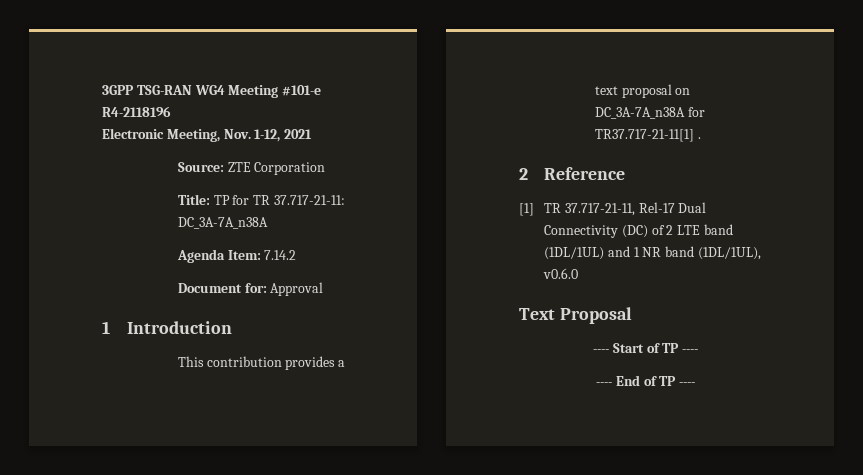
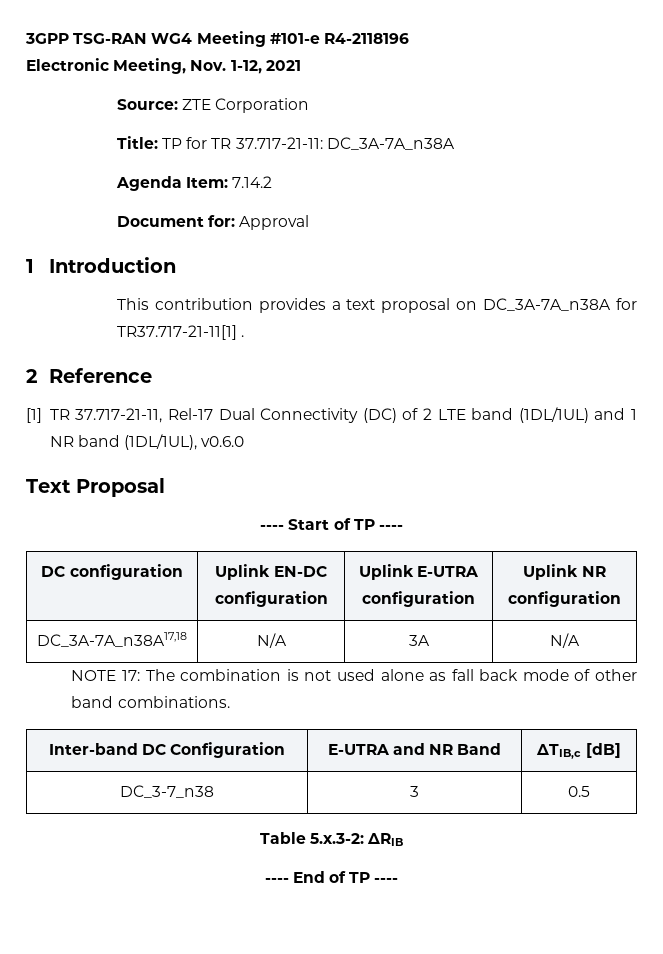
(699, 351) none -> [41,564,183,580] [215,564,327,580] [214,591,328,607] [358,564,480,580] [362,591,475,607] [523,564,606,580] [508,591,621,607] [37,632,187,647] [256,633,287,648] [408,635,430,646] [550,633,580,648] [71,669,637,681] [71,696,230,708] [48,742,286,758] [327,743,502,755] [536,743,621,759] [120,785,214,798] [410,786,419,797] [568,786,590,797] [259,832,404,846] // DC configuration | Uplink EN-DC configuration | Uplink E-UTRA configuration | Uplink NR configuration // DC_3A-7A_n38A17,18 | N/A | 3A | N/A // NOTE 17: The combination is not used alone as fall back mode of other band combinations. // Inter-band DC Configuration | E-UTRA and NR Band | ΔTIB,c [dB] // DC_3-7_n38 | 3 | 0.5 // Table 5.x.3-2: ΔRIB

